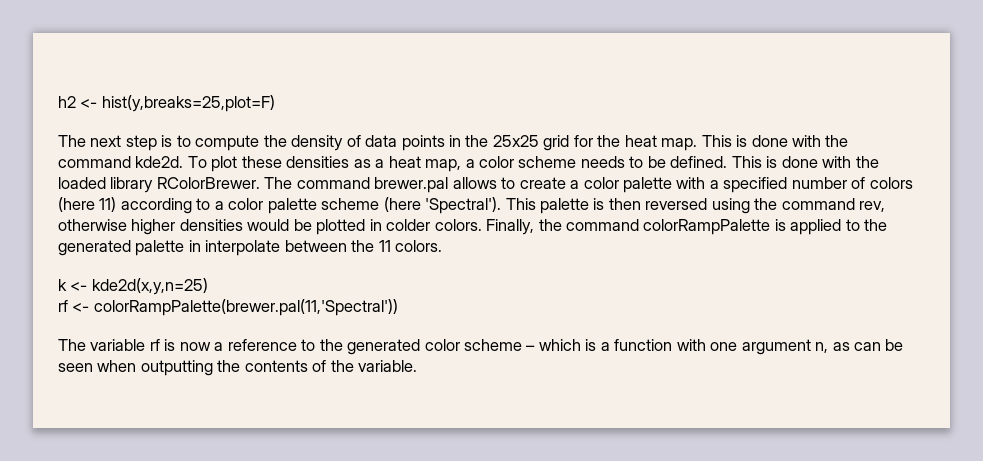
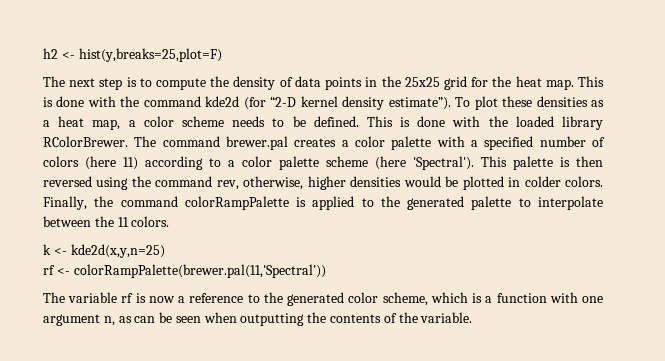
[135,156,184,168] kde2d. -> [205,96,451,110] kde2d (for “2-D kernel density estimate”).
[452,177,566,189] allows to create -> [294,138,337,147] creates
[58,219,127,231] otherwise -> [243,176,304,190] otherwise,
[188,240,201,252] in -> [518,198,531,207] to
[464,339,536,351] scheme – -> [382,292,428,306] scheme,

